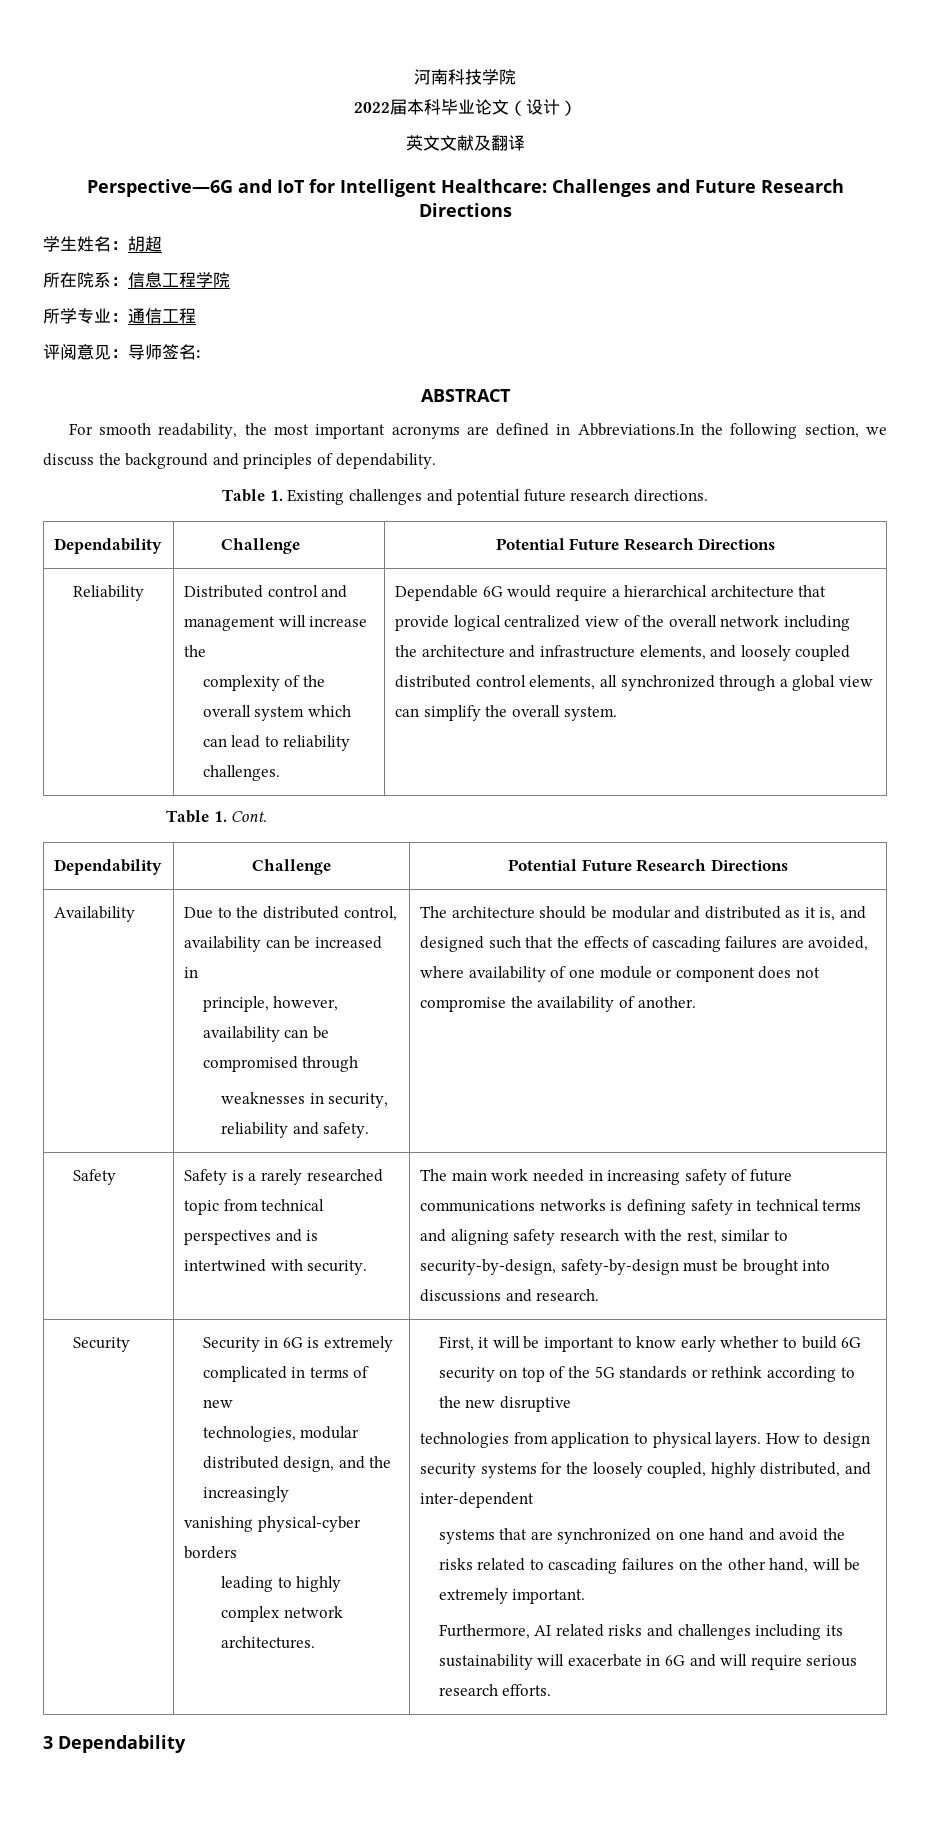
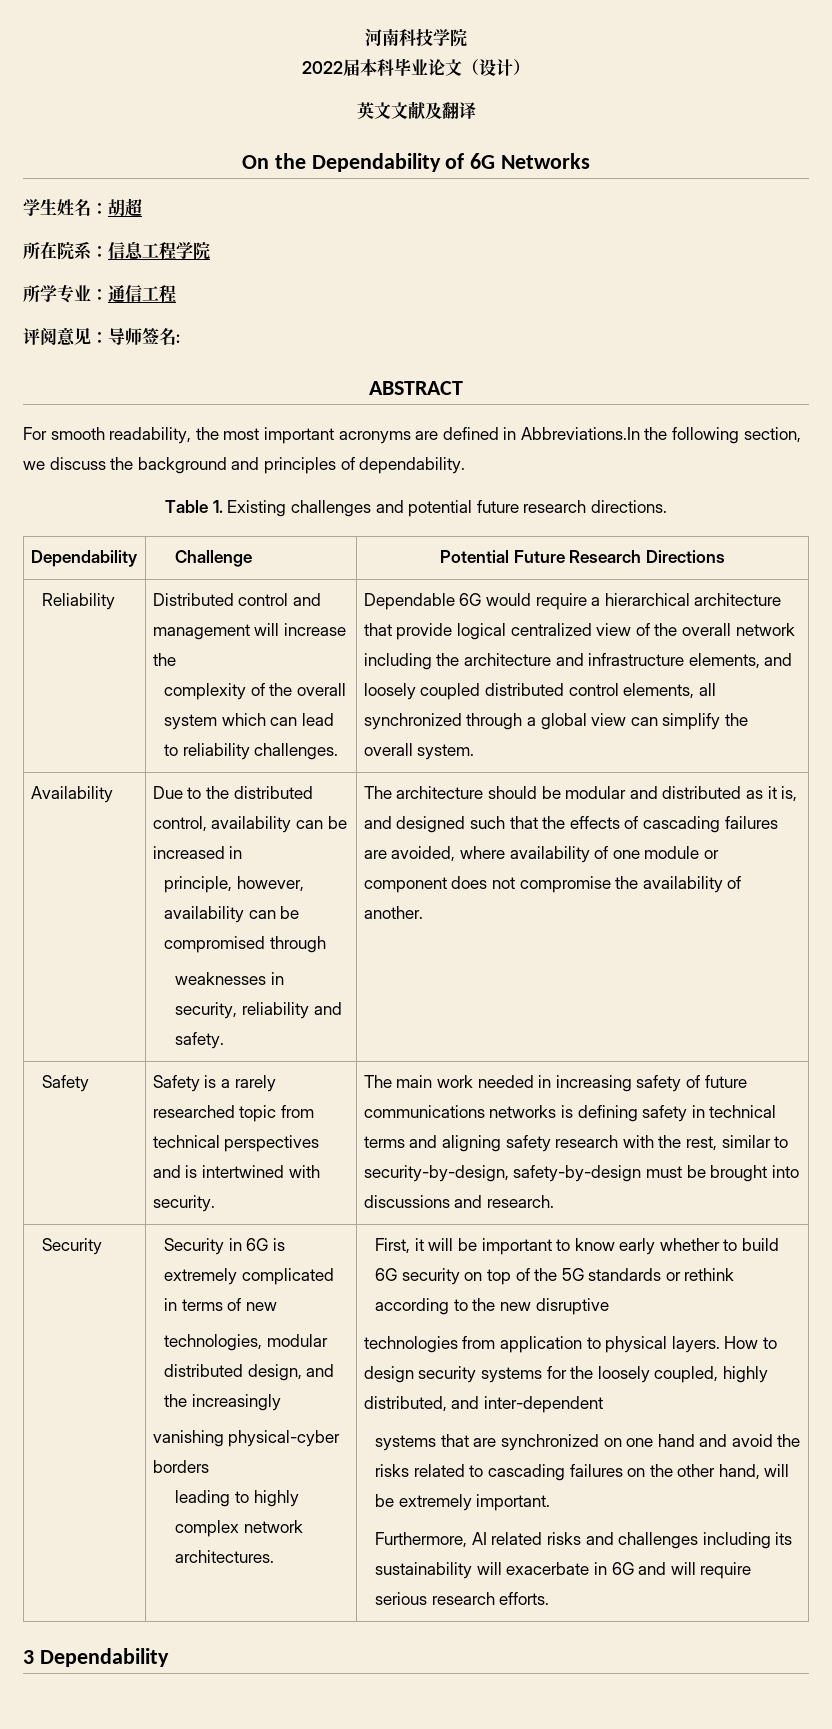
[86,179,844,197] [418,203,512,217] Perspective—6G and IoT for Intelligent Healthcare: Challenges and Future Research Directions -> [241,153,591,172] On the Dependability of 6G Networks
[165,810,268,823] [54,859,163,875] [252,859,331,875] [508,859,788,872] // Table 1. Cont. // Dependability | Challenge | Potential Future Research Directions -> (475, 752) none

